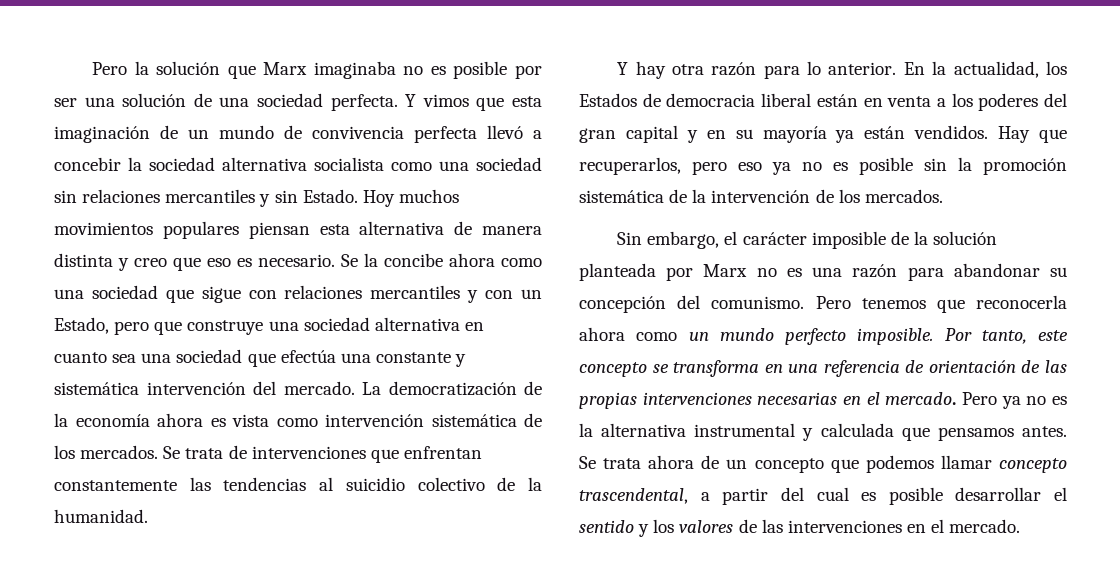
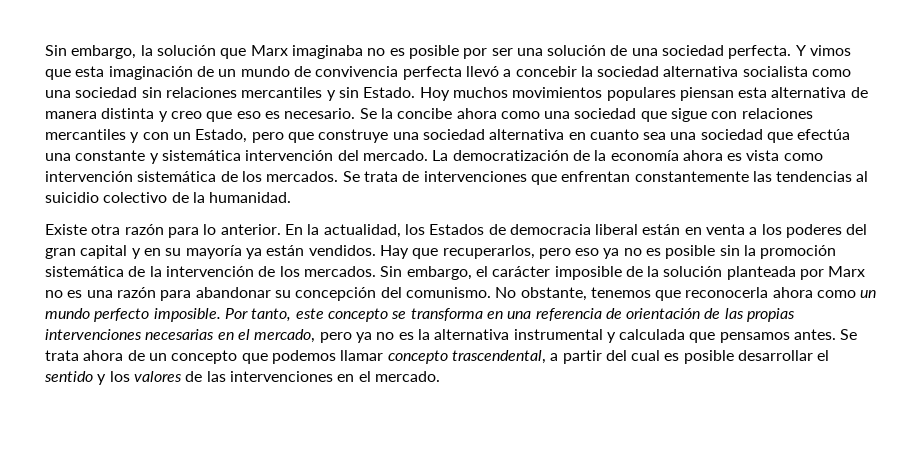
[92,62,128,75] Pero -> [45,45,137,59] Sin embargo,
[617,61,666,79] Y hay -> [45,224,87,235] Existe
(943, 196) // -> (376, 271) none
[815,296,851,309] Pero -> [495,287,587,301] No obstante,
[885,392,997,405] mercado. Pero -> [254,329,352,343] mercado, pero

